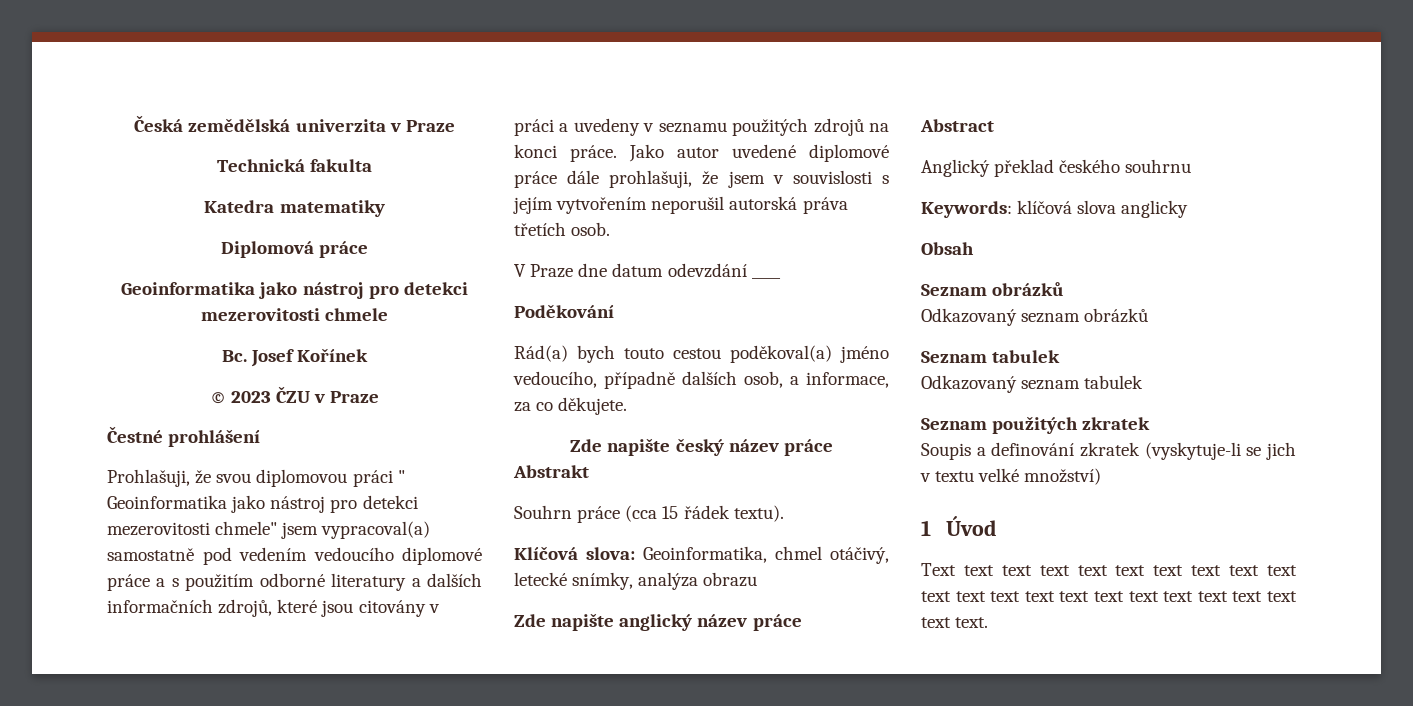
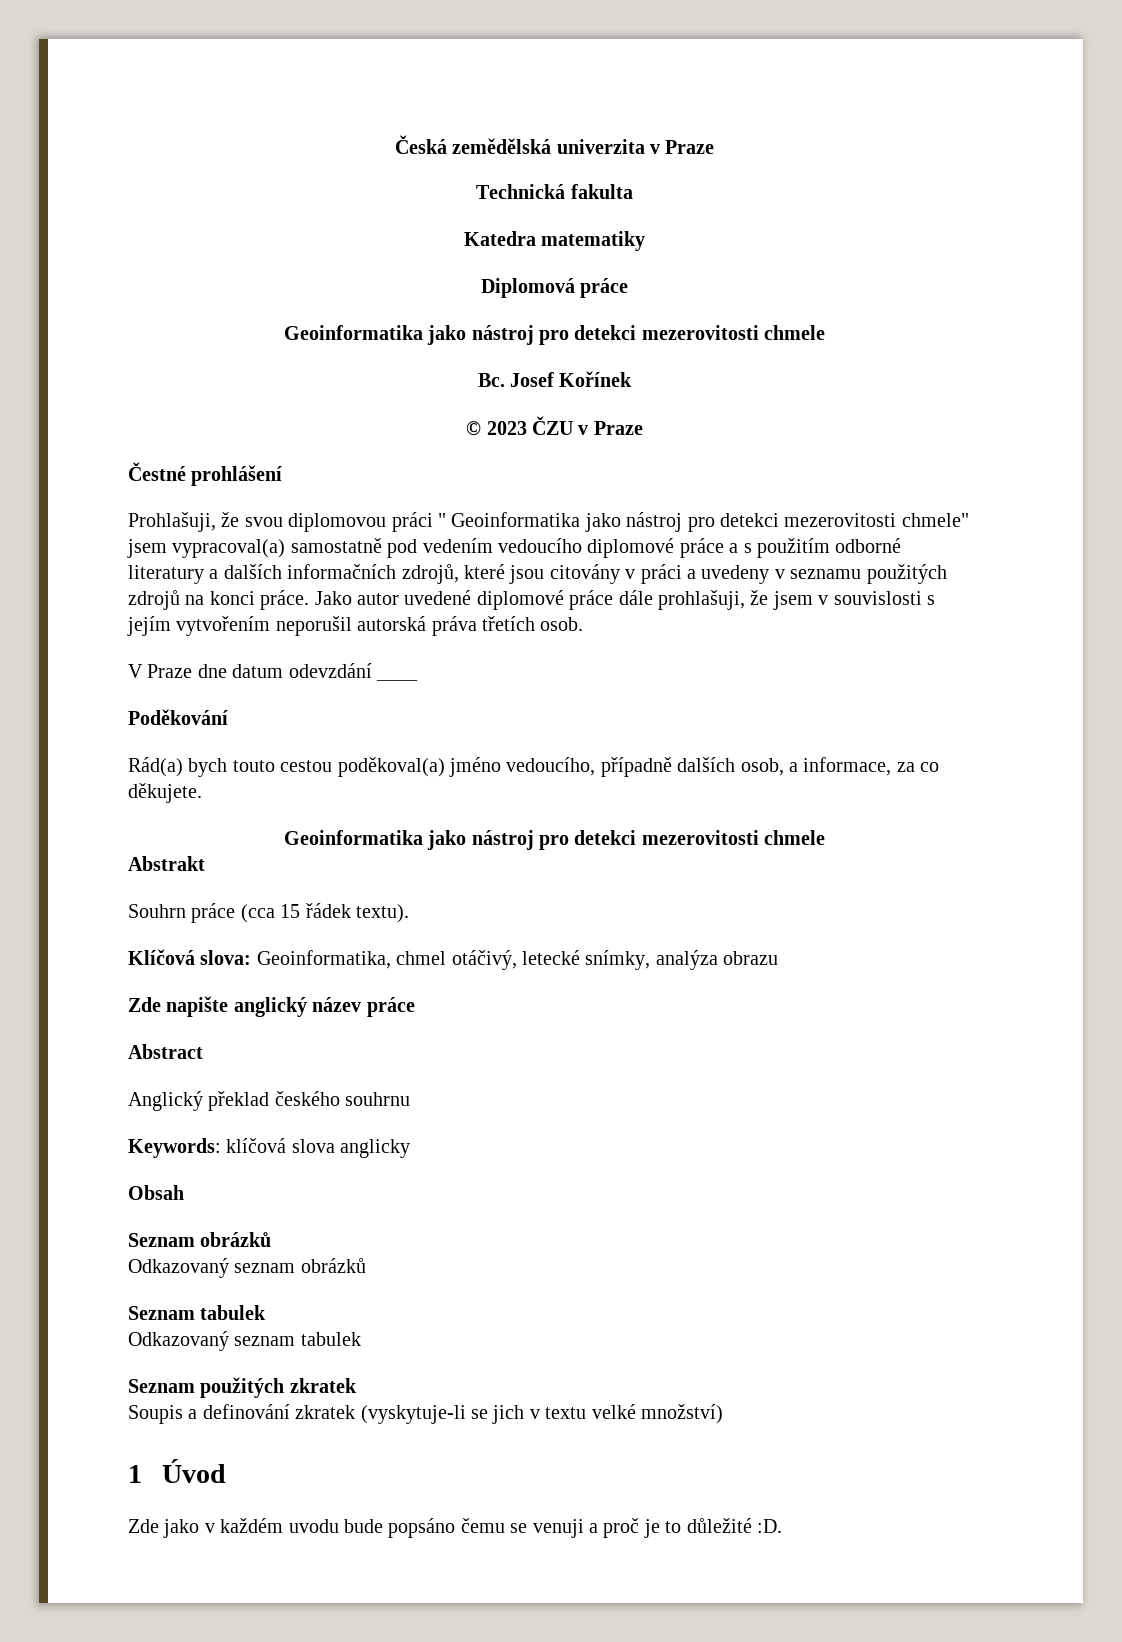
[570,438,833,456] Zde napište český název práce -> [283,830,826,850] Geoinformatika jako nástroj pro detekci mezerovitosti chmele
[921,563,1297,576] [921,591,1297,602] [921,617,989,628] Text text text text text text text text text text text text text text text text text text text text text text text. -> [128,1518,782,1538] Zde jako v každém uvodu bude popsáno čemu se venuji a proč je to důležité :D.

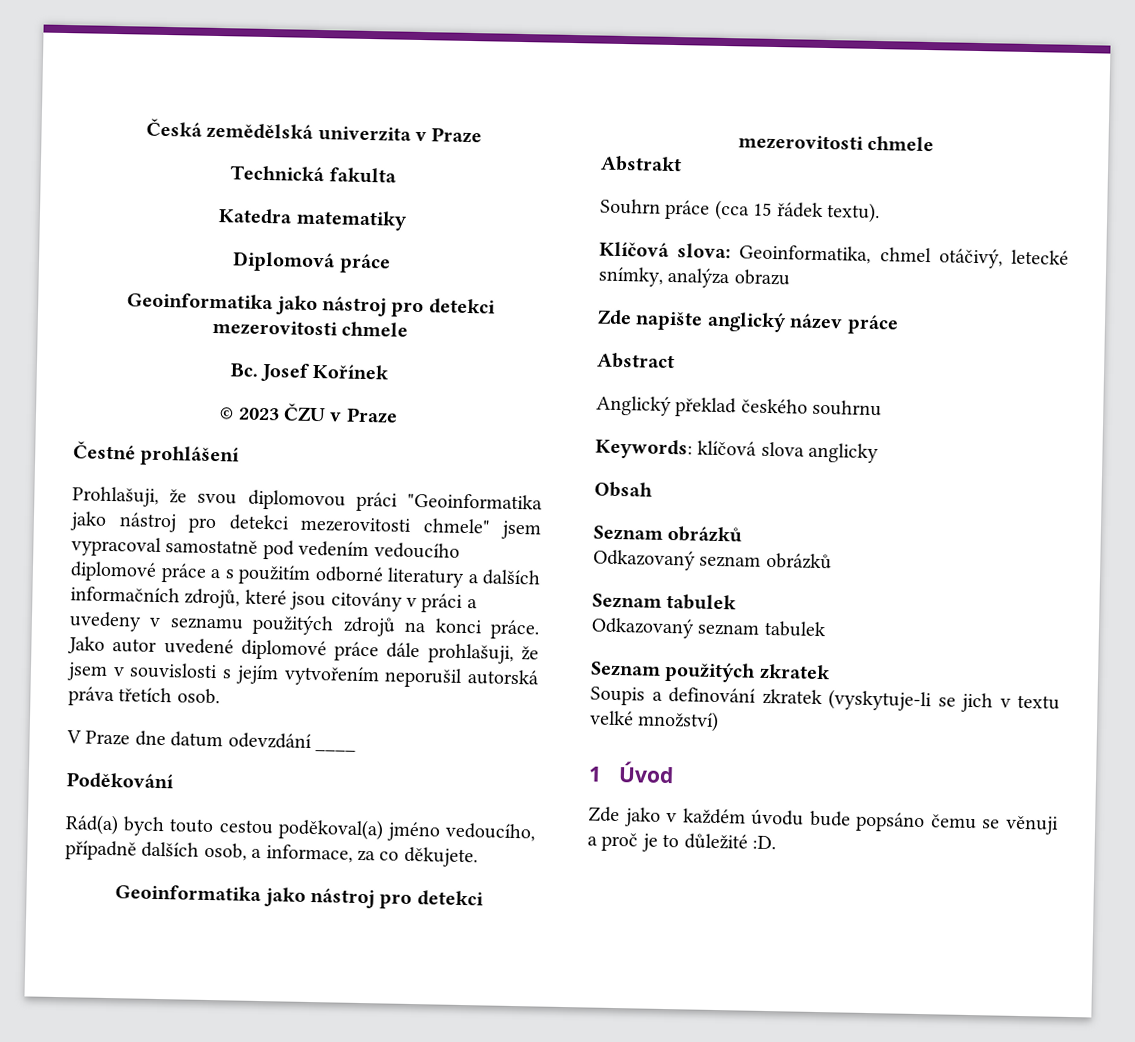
[438,512,581,527] " Geoinformatika -> [407,492,543,510] "Geoinformatika
[172,539,286,558] vypracoval(a) -> [71,536,162,557] vypracoval
[288,1519,339,1533] uvodu -> [751,809,805,826] úvodu
[532,1519,584,1538] venuji -> [1005,815,1059,835] věnuji

